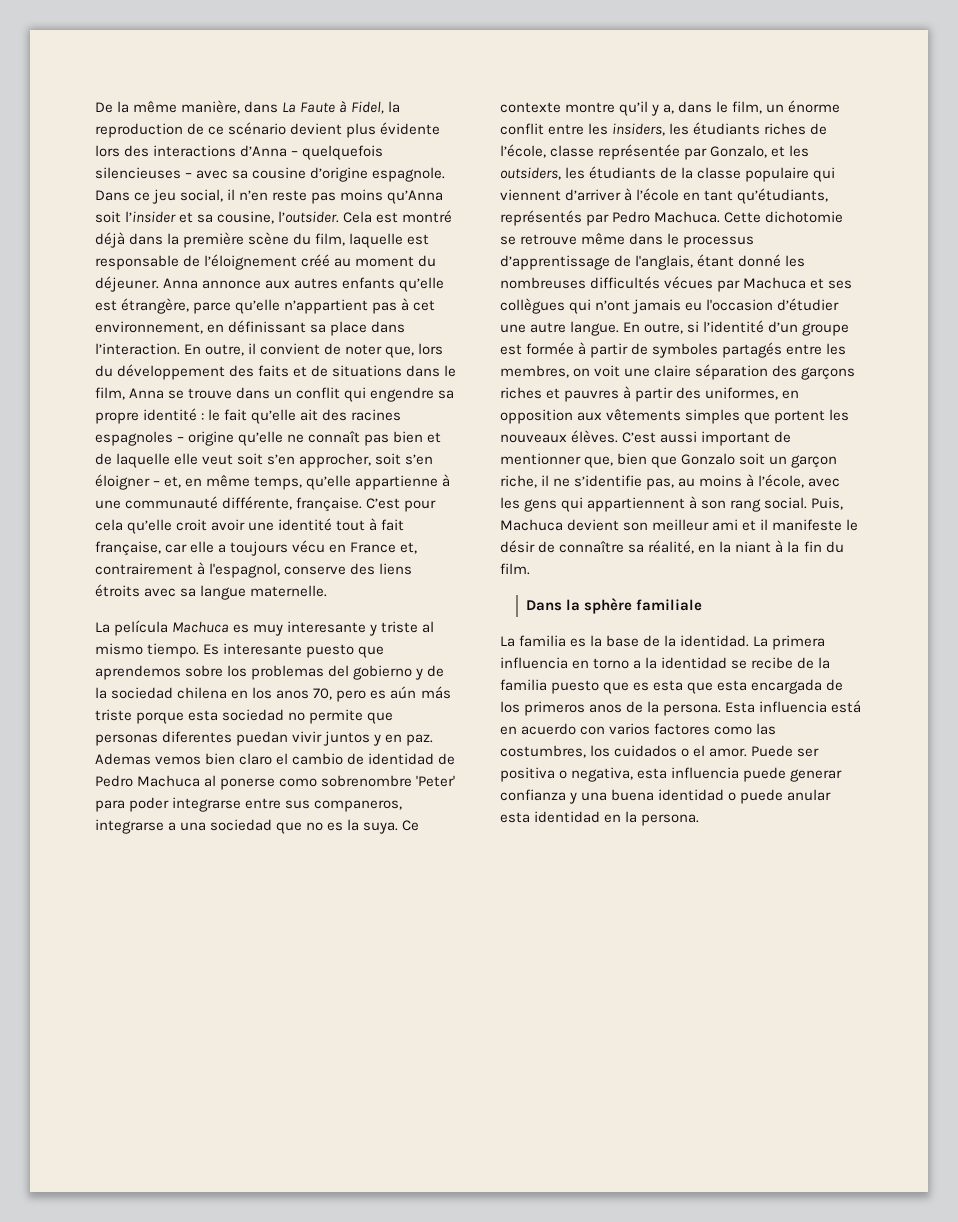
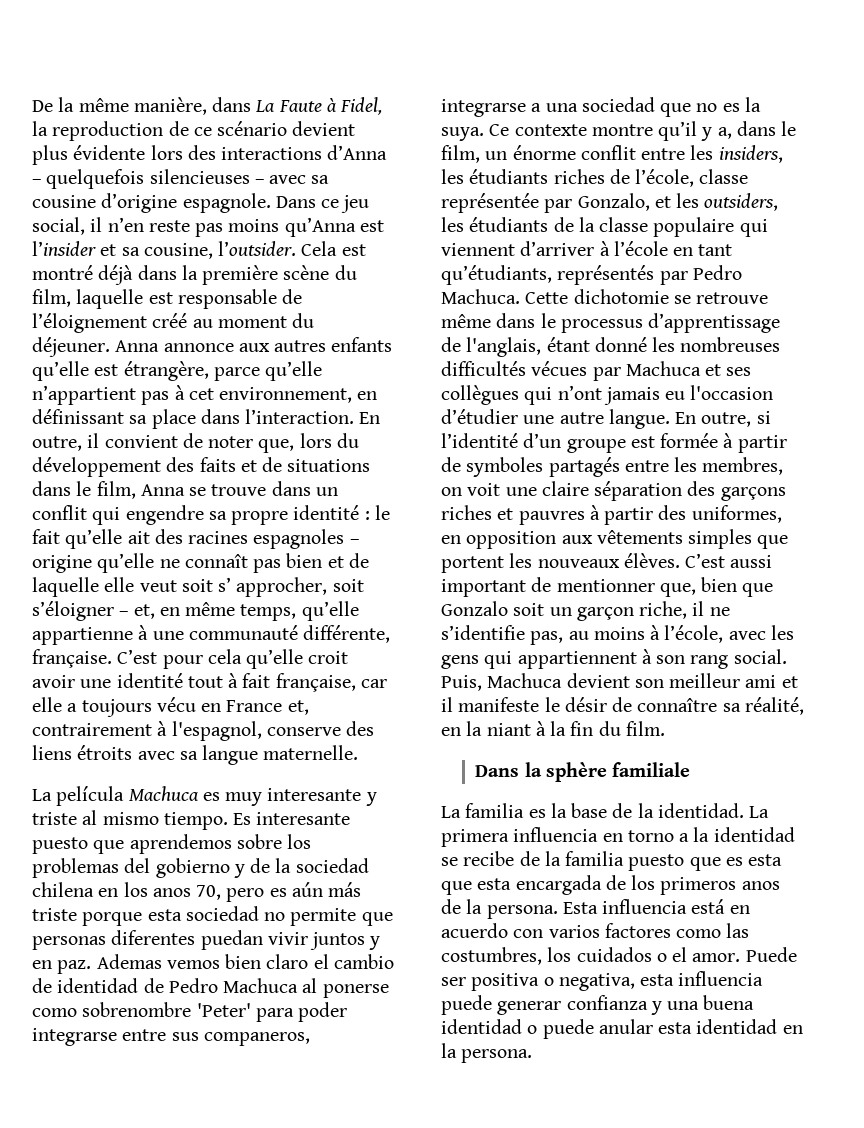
[95,211,121,223] soit -> [359,220,384,232] est
[267,454,296,465] s’en -> [218,577,232,592] s’
[405,454,434,465] [95,474,150,490] s’en éloigner -> [32,601,114,621] s’éloigner

